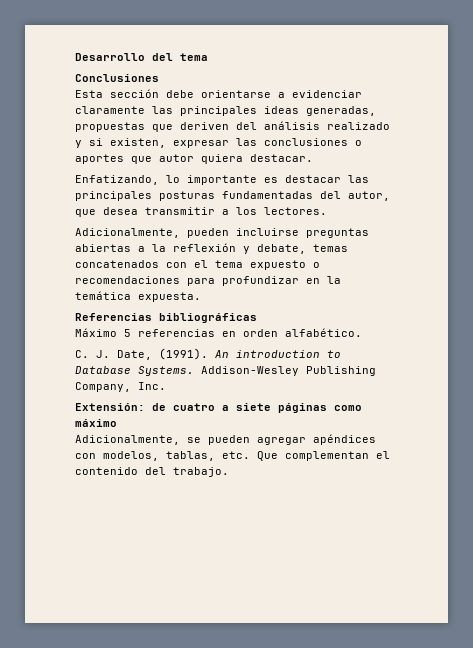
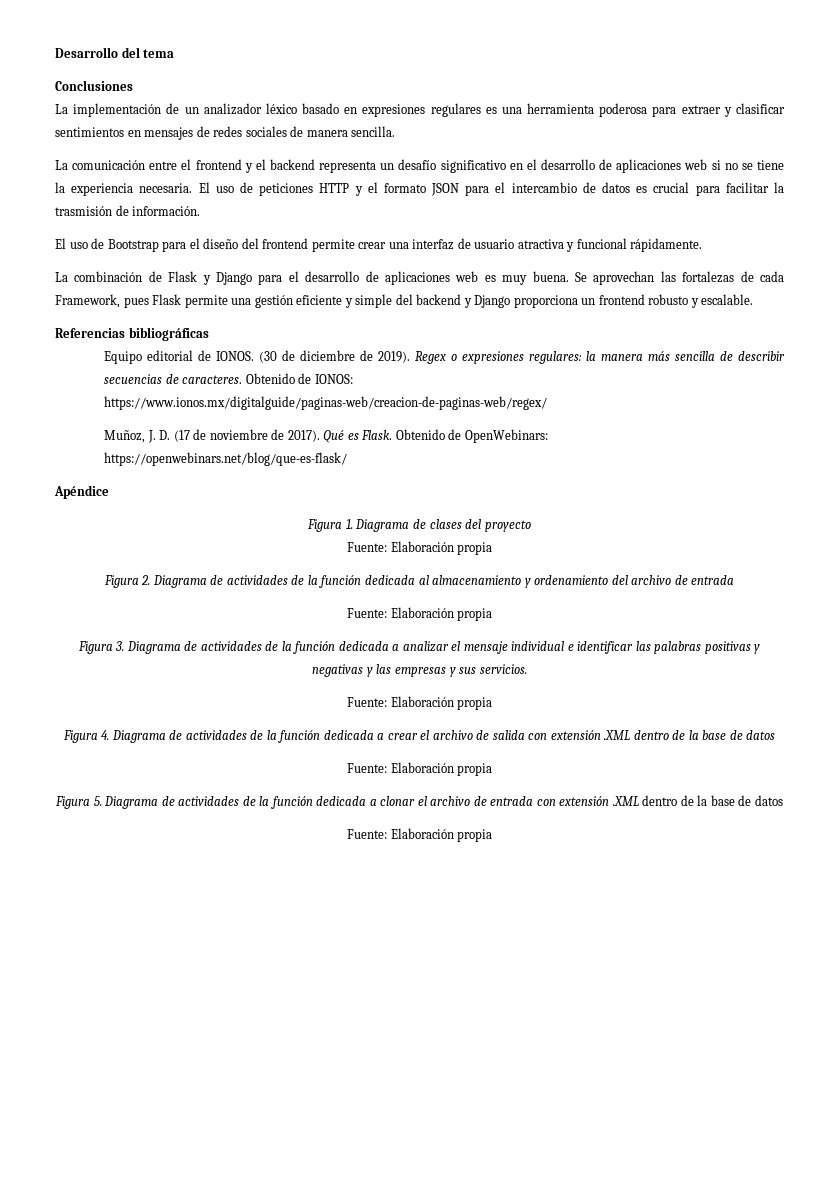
[75,89,362,98] [75,106,376,116] [75,121,390,132] [75,138,362,148] [75,154,313,164] [75,175,369,185] [75,191,390,201] [75,207,327,217] [75,228,369,238] [75,243,348,254] [75,260,320,270] [75,276,341,286] [75,291,201,302] [75,313,257,323] [75,328,362,337] [75,348,341,360] [75,366,376,376] [75,382,166,392] [75,403,362,413] [75,419,117,427] [75,434,376,445] [75,451,390,461] [75,467,229,477] Esta sección debe orientarse a evidenciar claramente las principales ideas generadas, propuestas que deriven del análisis realizado y si existen, expresar las conclusiones o aportes que autor quiera destacar. // Enfatizando, lo importante es destacar las principales posturas fundamentadas del autor, que desea transmitir a los lectores. // Adicionalmente, pueden incluirse preguntas abiertas a la reflexión y debate, temas concatenados con el tema expuesto o recomendaciones para profundizar en la temática expuesta. // Referencias bibliográficas // Máximo 5 referencias en orden alfabético. // C. J. Date, (1991). An introduction to Database Systems. Addison-Wesley Publishing Company, Inc. // Extensión: de cuatro a siete páginas como máximo // Adicionalmente, se pueden agregar apéndices con modelos, tablas, etc. Que complementan el contenido del trabajo. -> [55,103,785,117] [55,126,396,140] [55,159,784,173] [55,182,784,196] [55,205,201,216] [55,238,703,252] [55,271,784,285] [55,294,754,308] [55,327,209,341] [104,350,785,364] [104,373,353,384] [104,396,548,410] [104,429,548,443] [104,452,348,466] [54,485,109,499] [307,519,531,532] [346,541,493,555] [103,575,735,588] [346,607,493,621] [77,641,761,654] [312,664,527,677] [346,696,493,710] [62,730,776,743] [346,762,493,776] [55,795,783,809] [346,828,493,842] La implementación de un analizador léxico basado en expresiones regulares es una herramienta poderosa para extraer y clasificar sentimientos en mensajes de redes sociales de manera sencilla. // La comunicación entre el frontend y el backend representa un desafío significativo en el desarrollo de aplicaciones web si no se tiene la experiencia necesaria. El uso de peticiones HTTP y el formato JSON para el intercambio de datos es crucial para facilitar la trasmisión de información. // El uso de Bootstrap para el diseño del frontend permite crear una interfaz de usuario atractiva y funcional rápidamente. // La combinación de Flask y Django para el desarrollo de aplicaciones web es muy buena. Se aprovechan las fortalezas de cada Framework, pues Flask permite una gestión eficiente y simple del backend y Django proporciona un frontend robusto y escalable. // Referencias bibliográficas // Equipo editorial de IONOS. (30 de diciembre de 2019). Regex o expresiones regulares: la manera más sencilla de describir secuencias de caracteres. Obtenido de IONOS: https://www.ionos.mx/digitalguide/paginas-web/creacion-de-paginas-web/regex/ // Muñoz, J. D. (17 de noviembre de 2017). Qué es Flask. Obtenido de OpenWebinars: https://openwebinars.net/blog/que-es-flask/ // Apéndice // Figura 1. Diagrama de clases del proyecto // Fuente: Elaboración propia // Figura 2. Diagrama de actividades de la función dedicada al almacenamiento y ordenamiento del archivo de entrada // Fuente: Elaboración propia // Figura 3. Diagrama de actividades de la función dedicada a analizar el mensaje individual e identificar las palabras positivas y negativas y las empresas y sus servicios. // Fuente: Elaboración propia // Figura 4. Diagrama de actividades de la función dedicada a crear el archivo de salida con extensión .XML dentro de la base de datos // Fuente: Elaboración propia // Figura 5. Diagrama de actividades de la función dedicada a clonar el archivo de entrada con extensión .XML dentro de la base de datos // Fuente: Elaboración propia

